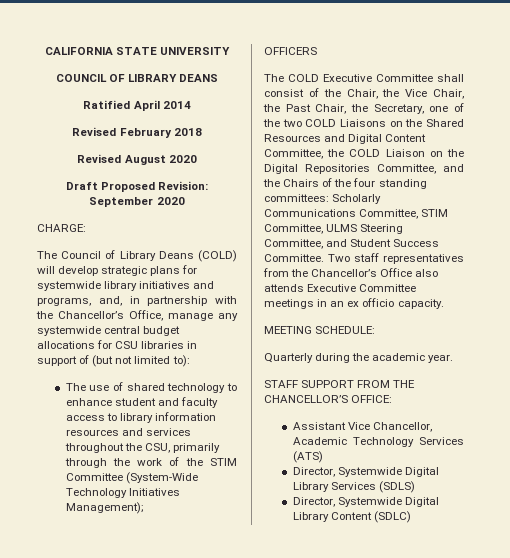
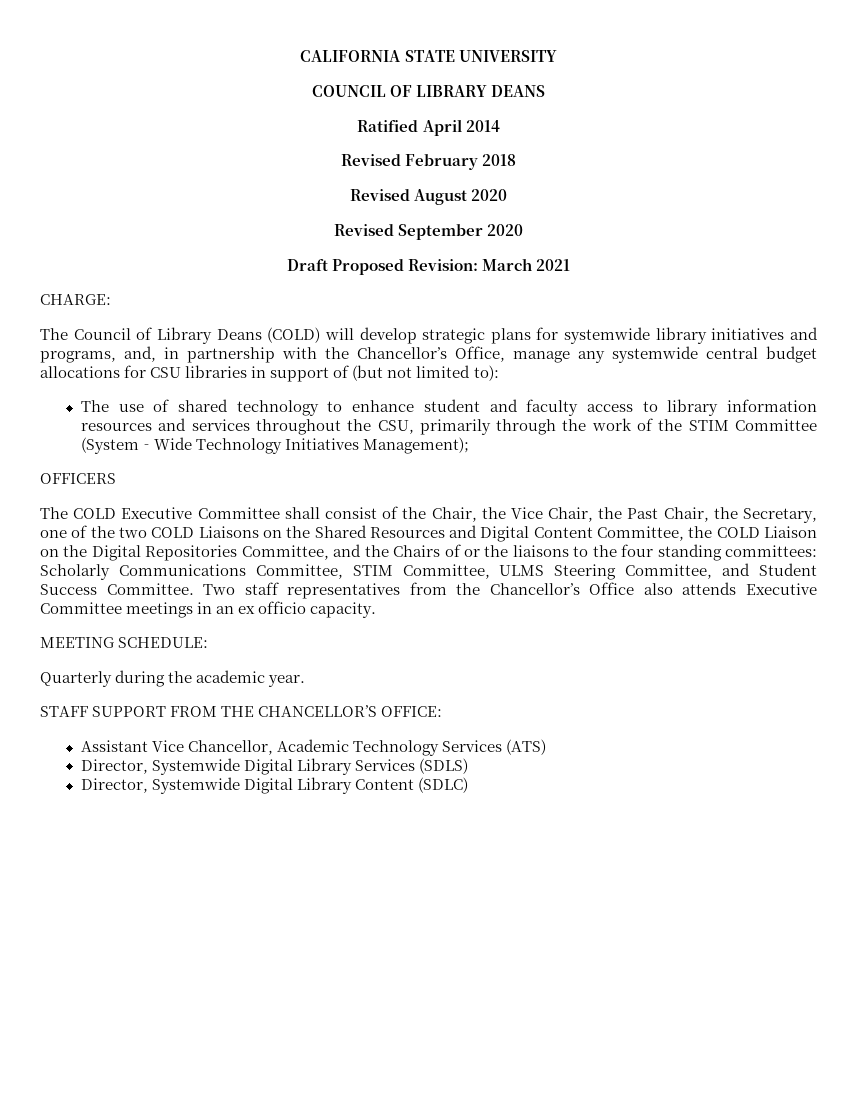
(197, 159) none -> [333,224,524,240] // Revised September 2020
[89,197,185,207] September 2020 -> [482,258,571,271] March 2021
(333, 182) none -> [463,545,589,557] or the liaisons to

